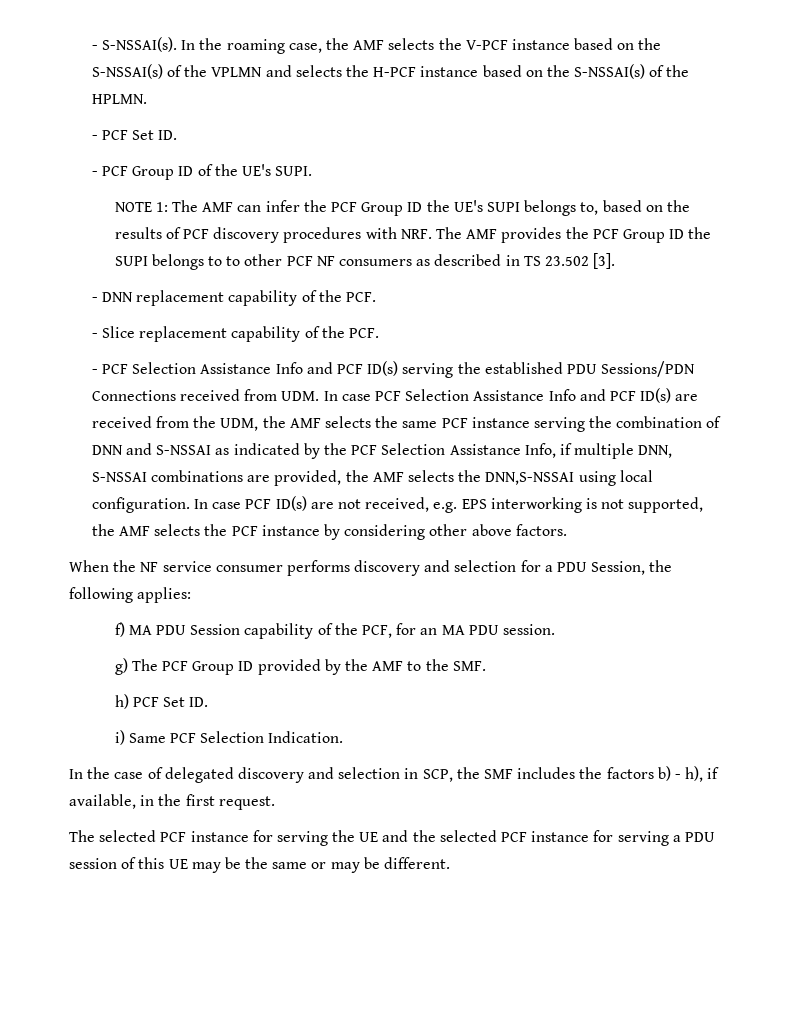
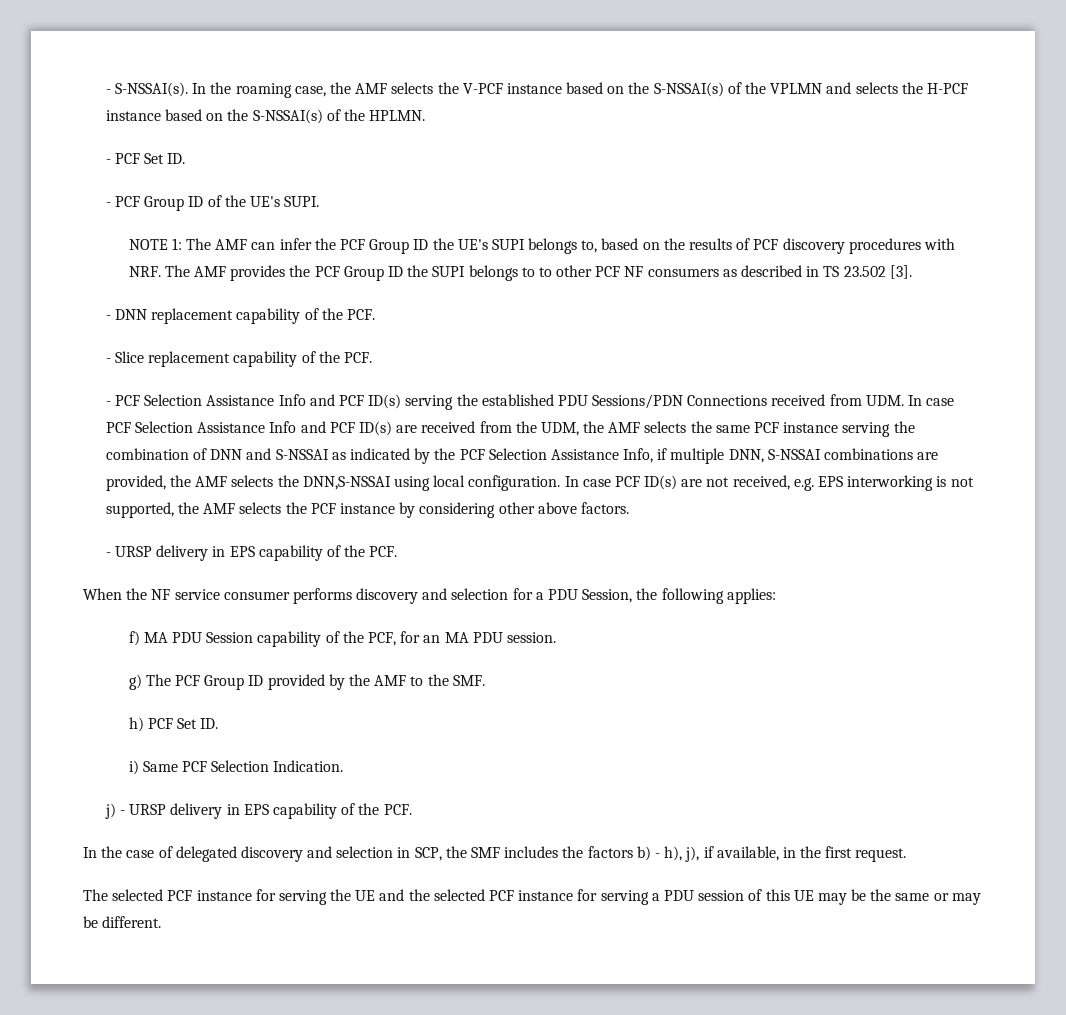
(567, 530) none -> [105,545,398,561] // - URSP delivery in EPS capability of the PCF.
(344, 737) none -> [104,803,412,819] // j) - URSP delivery in EPS capability of the PCF.
(704, 774) none -> [685,846,700,862] j),

